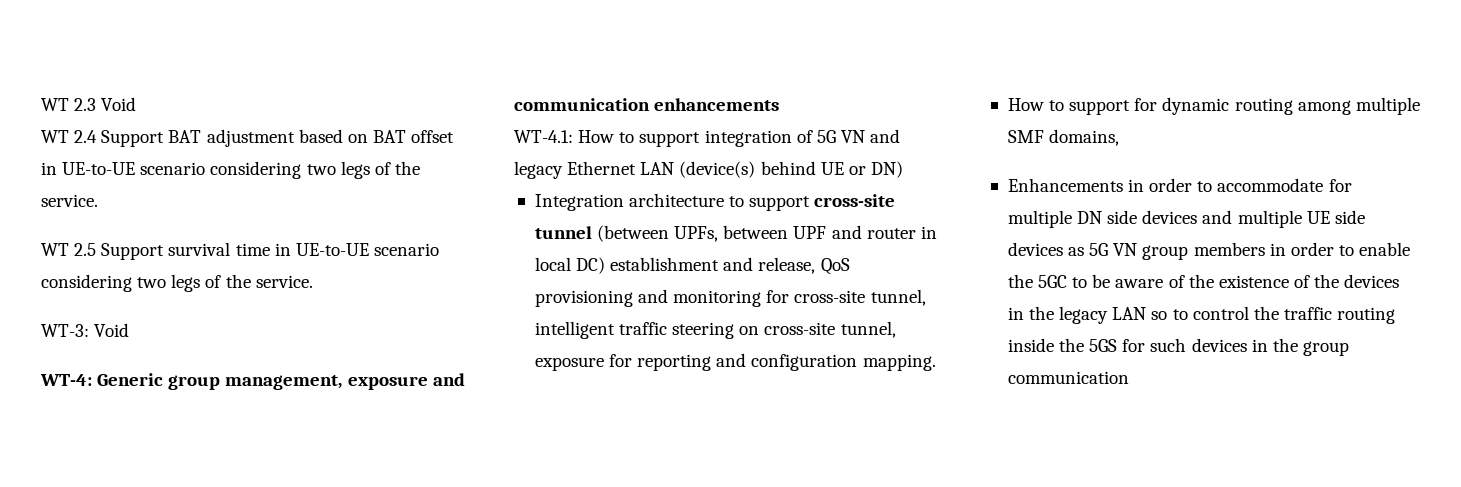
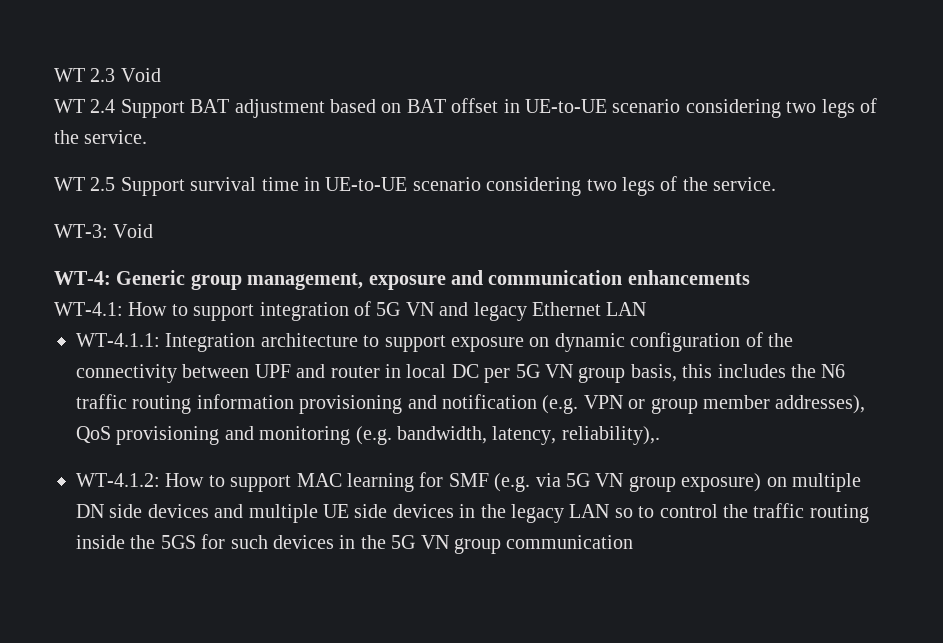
[679,161,903,178] [534,193,896,211] [534,225,719,242] (device(s) behind UE or DN) // Integration architecture to support cross-site tunnel (between UPFs, -> [76,332,793,352] [76,364,177,383] // WT-4.1.1: Integration architecture to support exposure on dynamic configuration of the connectivity
[576,257,850,275] [534,289,926,307] [534,321,896,339] [534,353,936,371] [1007,97,1420,115] [1007,129,1120,146] [1007,178,1352,192] DC) establishment and release, QoS provisioning and monitoring for cross-site tunnel, intelligent traffic steering on cross-site tunnel, exposure for reporting and configuration mapping. // How to support for dynamic routing among multiple SMF domains, // Enhancements in order to accommodate for -> [451,364,846,383] [76,394,866,414] [76,426,660,445] [76,472,787,492] DC per 5G VN group basis, this includes the N6 traffic routing information provisioning and notification (e.g. VPN or group member addresses), QoS provisioning and monitoring (e.g. bandwidth, latency, reliability),. // WT-4.1.2: How to support MAC learning for SMF (e.g. via 5G VN group exposure) on
[1068,242,1411,260] [1007,274,1400,288] as 5G VN group members in order to enable the 5GC to be aware of the existence of the devices -> (454, 511) none
(1298, 345) none -> [391,535,449,549] 5G VN

